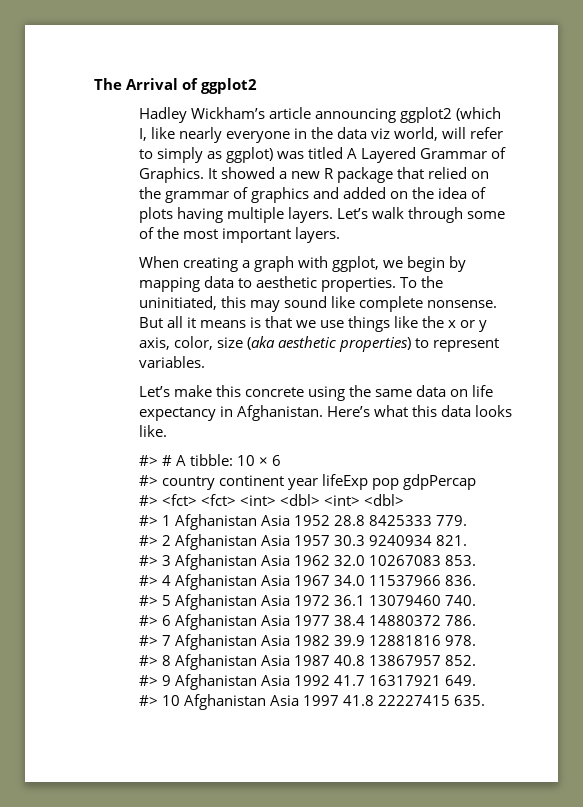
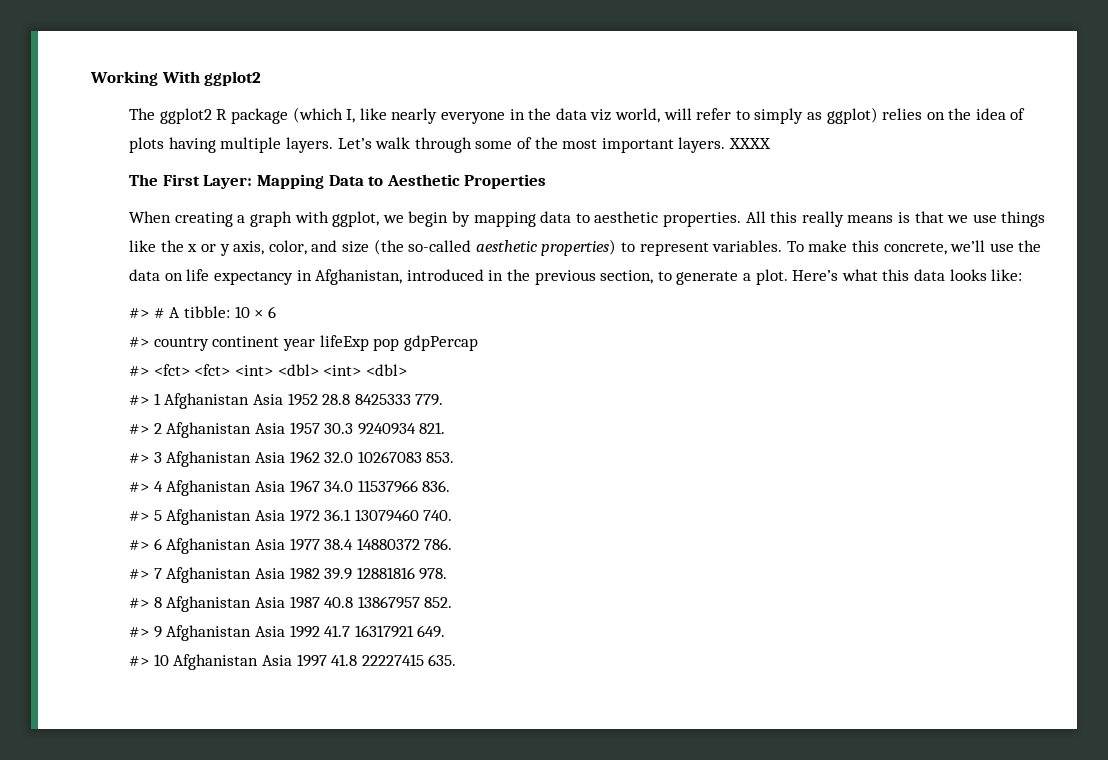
[93,78,257,94] [138,107,452,123] The Arrival of ggplot2 // Hadley Wickham’s article announcing ggplot2 -> [90,71,262,86] [129,108,289,124] Working With ggplot2 // The ggplot2 R package
[276,147,507,163] [138,167,490,183] [138,187,386,203] was titled A Layered Grammar of Graphics. It showed a new R package that relied on the grammar of graphics and added -> [882,108,923,120] relies
(340, 235) none -> [728,138,771,149] [129,174,547,189] XXXX // The First Layer: Mapping Data to Aesthetic Properties
[399,276,443,288] [138,296,497,312] [138,316,196,328] To the uninitiated, this may sound like complete nonsense. But all it -> [745,211,844,227] All this really
[216,336,275,350] size (aka -> [311,239,472,255] and size (the so-called
[138,386,170,397] // Let’s -> [786,241,804,252] To
[244,385,412,401] concrete using the same -> [883,240,1042,255] concrete, we’ll use the
[236,405,323,421] Afghanistan. -> [315,269,788,285] Afghanistan, introduced in the previous section, to generate a plot.
[138,425,167,437] like. -> [991,269,1023,281] like:

